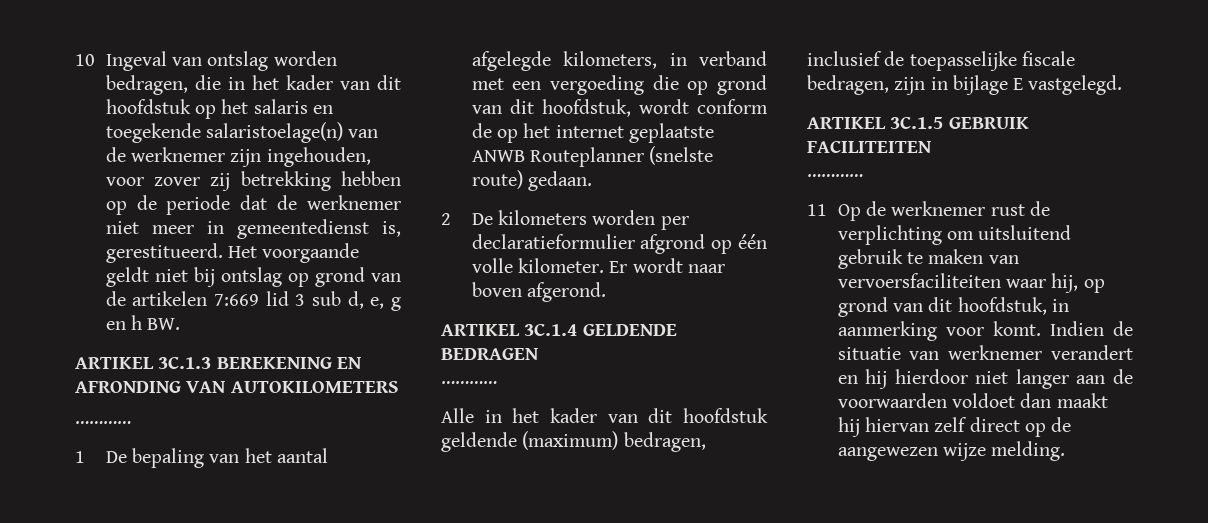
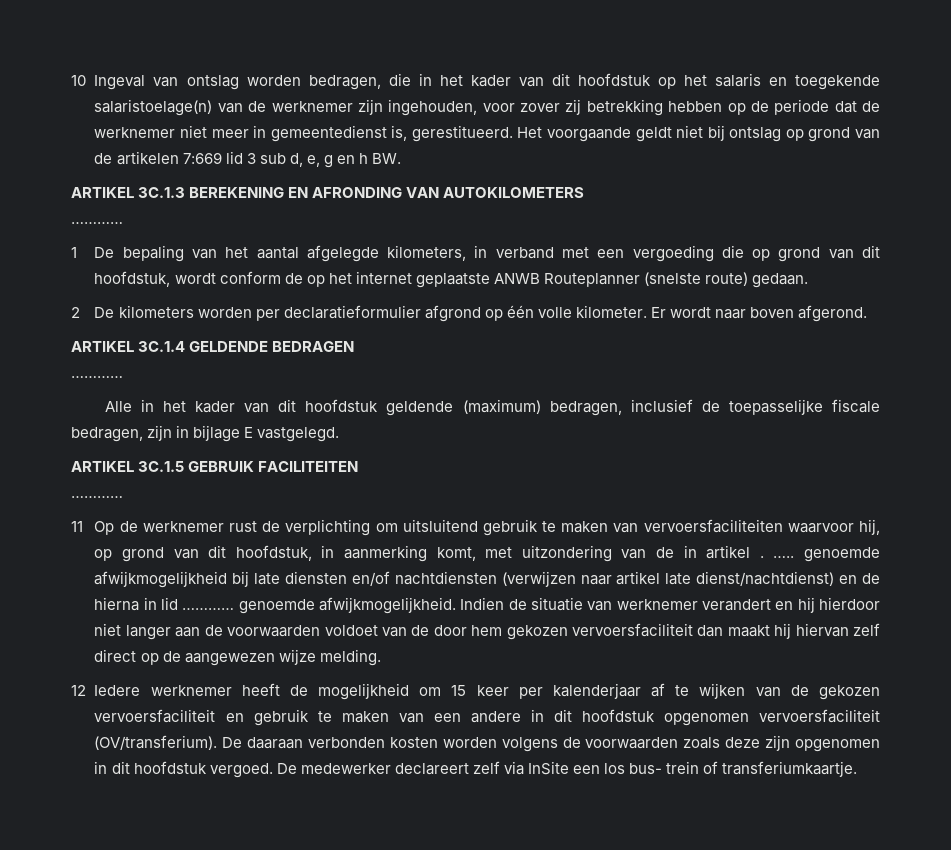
[1005,279,1046,288] waar -> [787,523,854,533] waarvoor
[945,321,1041,336] voor komt. -> [436,545,881,562] [94,571,880,588] [94,597,457,614] komt, met uitzondering van de in artikel . ….. genoemde afwijkmogelijkheid bij late diensten en/of nachtdiensten (verwijzen naar artikel late dienst/nachtdienst) en de hierna in lid ………… genoemde afwijkmogelijkheid.
(1015, 400) none -> [381,623,693,640] van de door hem gekozen vervoersfaciliteit
(1066, 451) none -> [71,683,880,700] [94,709,880,726] [94,735,880,752] [94,761,858,778] // 12 Iedere werknemer heeft de mogelijkheid om 15 keer per kalenderjaar af te wijken van de gekozen vervoersfaciliteit en gebruik te maken van een andere in dit hoofdstuk opgenomen vervoersfaciliteit (OV/transferium). De daaraan verbonden kosten worden volgens de voorwaarden zoals deze zijn opgenomen in dit hoofdstuk vergoed. De medewerker declareert zelf via InSite een los bus- trein of transferiumkaartje.

